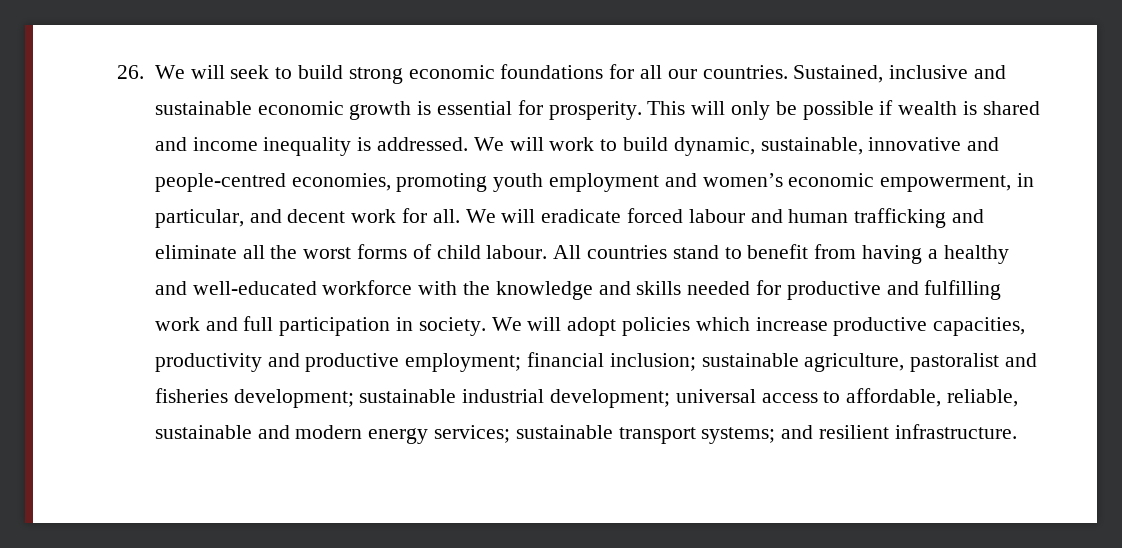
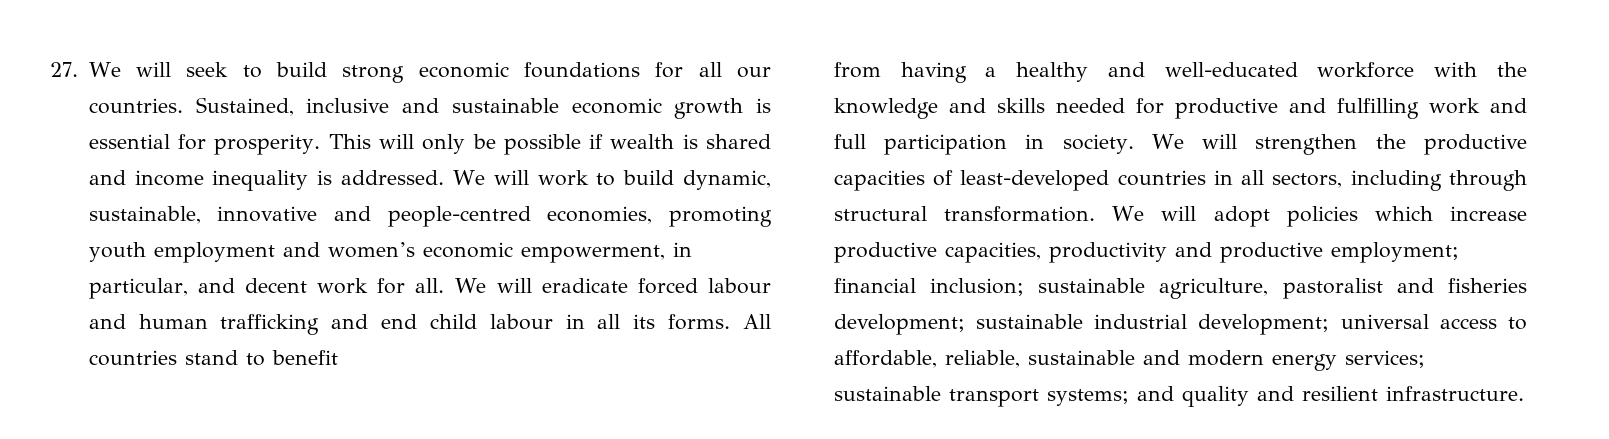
[117,65,144,79] 26. -> [50,62,78,77] 27.
[154,244,548,259] eliminate all the worst forms of child labour. -> [381,314,731,330] end child labour in all its forms.
(809, 251) none -> (338, 357) //
(562, 324) none -> [1255,134,1527,155] [833,170,1527,191] [833,206,1197,222] strengthen the productive capacities of least-developed countries in all sectors, including through structural transformation. We will
(814, 432) none -> [1181,386,1294,407] quality and

